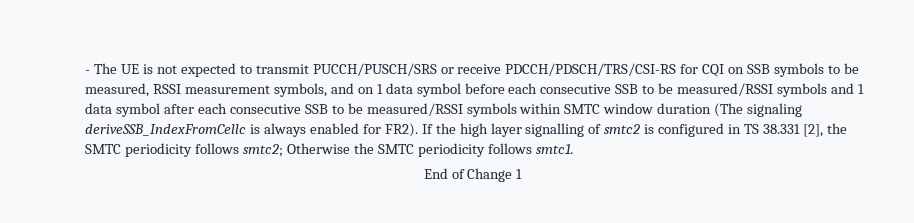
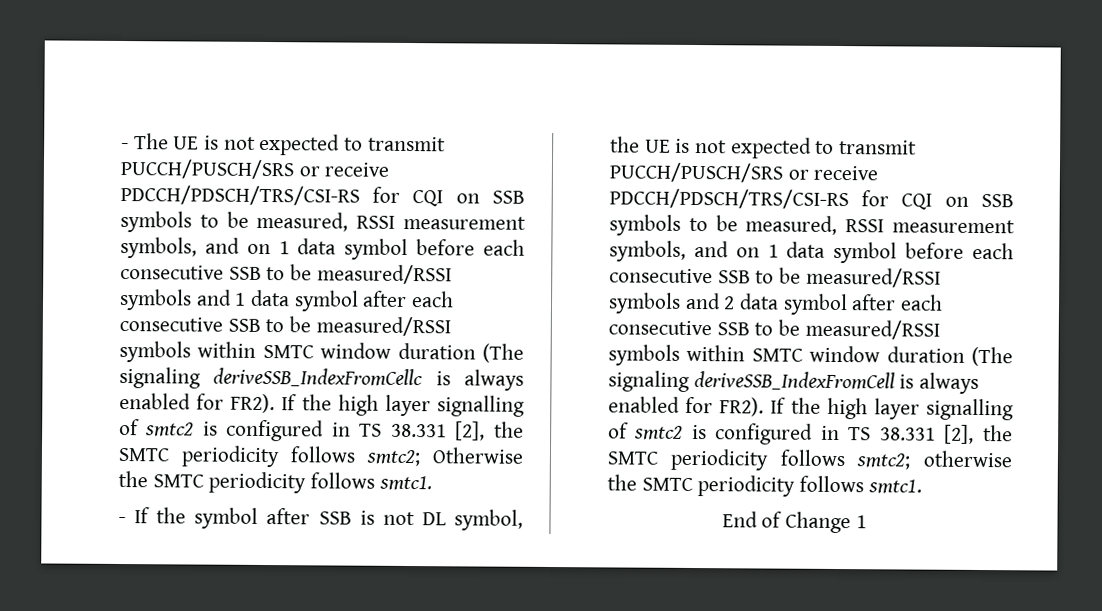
(574, 149) none -> [117,507,523,531] [609,136,917,159] [608,162,879,183] [608,188,1014,210] [608,214,1015,236] [608,240,1014,264] [608,267,941,288] [607,292,943,316] [607,319,940,340] [607,344,1013,367] [607,370,979,394] [607,396,1014,421] [607,422,1013,445] [606,448,1012,471] [606,474,922,497] // - If the symbol after SSB is not DL symbol, the UE is not expected to transmit PUCCH/PUSCH/SRS or receive PDCCH/PDSCH/TRS/CSI-RS for CQI on SSB symbols to be measured, RSSI measurement symbols, and on 1 data symbol before each consecutive SSB to be measured/RSSI symbols and 2 data symbol after each consecutive SSB to be measured/RSSI symbols within SMTC window duration (The signaling deriveSSB_IndexFromCell is always enabled for FR2). If the high layer signalling of smtc2 is configured in TS 38.331 [2], the SMTC periodicity follows smtc2; otherwise the SMTC periodicity follows smtc1.

